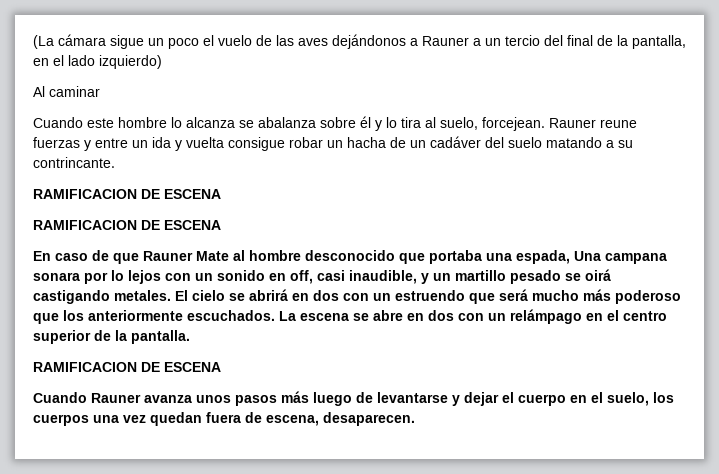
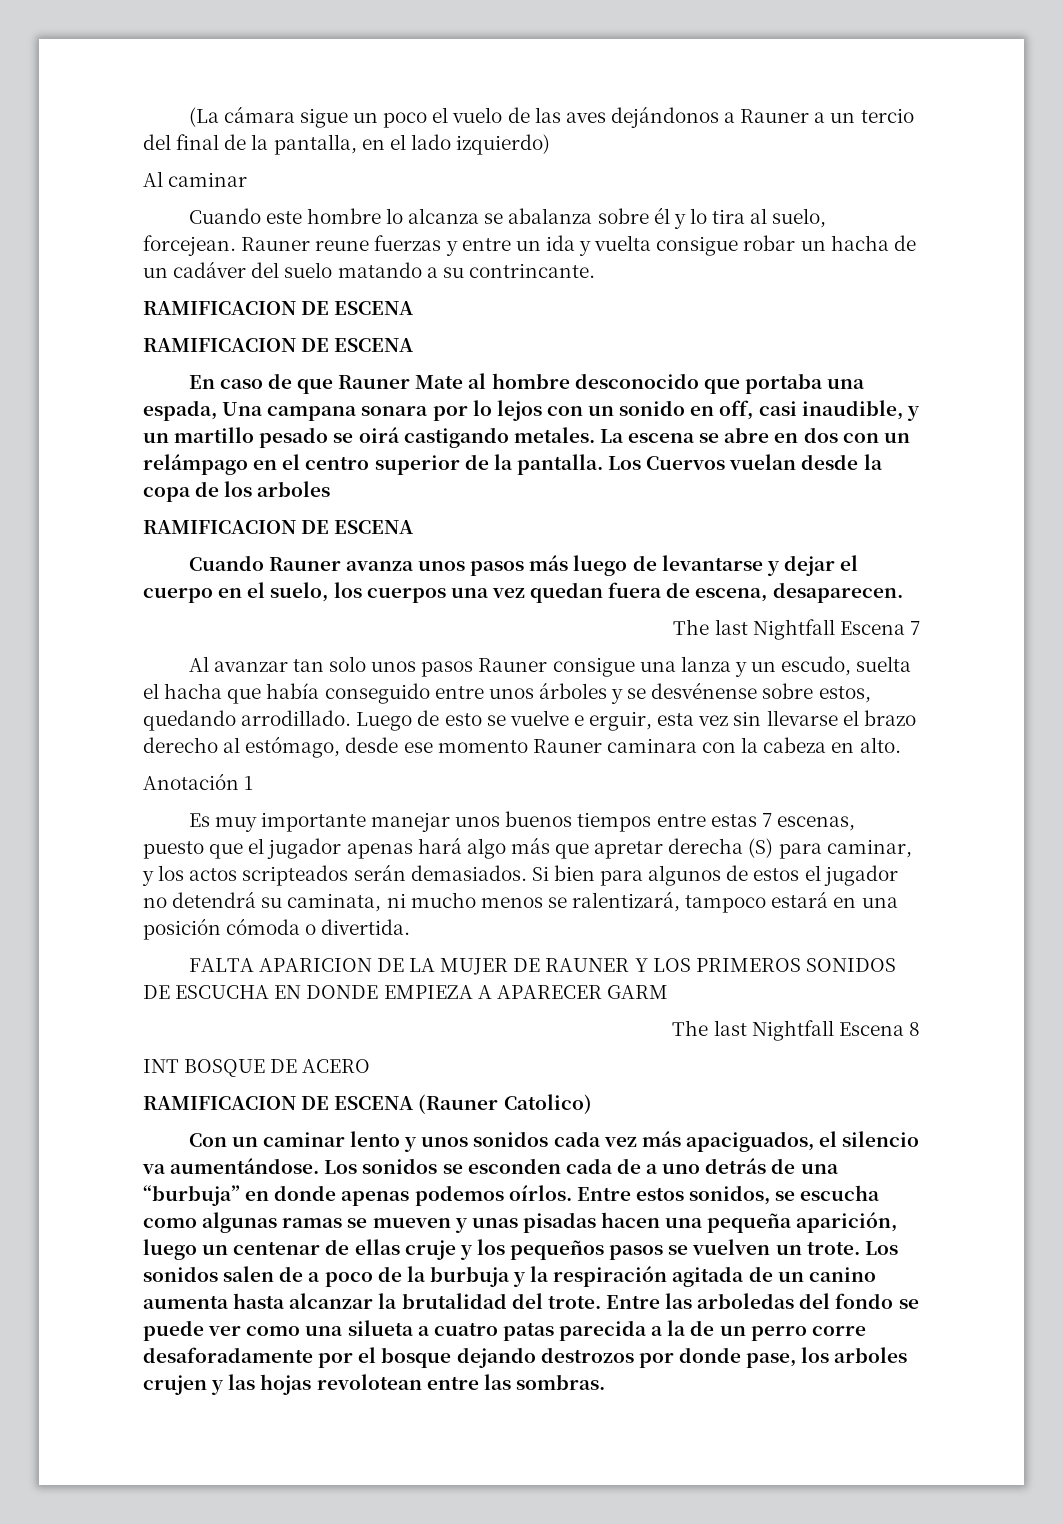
[175,289,681,304] [33,310,275,324] El cielo se abrirá en dos con un estruendo que será mucho más poderoso que los anteriormente escuchados. -> (595, 435) none
(190, 337) none -> [608,454,883,470] [143,481,331,502] Los Cuervos vuelan desde la copa de los arboles
(415, 419) none -> [673,619,920,640] [188,656,912,677] [143,682,871,704] [143,710,916,731] [143,736,901,758] [143,773,254,790] [188,811,855,832] [143,837,912,859] [142,864,898,886] [143,891,898,913] [143,918,411,940] [188,958,896,975] [143,985,668,999] [672,1020,920,1041] [143,1059,371,1077] [143,1094,592,1114] [188,1131,920,1152] [142,1158,839,1174] [143,1185,881,1206] [143,1212,898,1233] [143,1239,898,1260] [143,1266,876,1287] [143,1293,919,1309] [143,1320,866,1341] [143,1347,908,1368] [143,1374,605,1395] // The last Nightfall Escena 7 // Al avanzar tan solo unos pasos Rauner consigue una lanza y un escudo, suelta el hacha que había conseguido entre unos árboles y se desvénense sobre estos, quedando arrodillado. Luego de esto se vuelve e erguir, esta vez sin llevarse el brazo derecho al estómago, desde ese momento Rauner caminara con la cabeza en alto. // Anotación 1 // Es muy importante manejar unos buenos tiempos entre estas 7 escenas, puesto que el jugador apenas hará algo más que apretar derecha (S) para caminar, y los actos scripteados serán demasiados. Si bien para algunos de estos el jugador no detendrá su caminata, ni mucho menos se ralentizará, tampoco estará en una posición cómoda o divertida. // FALTA APARICION DE LA MUJER DE RAUNER Y LOS PRIMEROS SONIDOS DE ESCUCHA EN DONDE EMPIEZA A APARECER GARM // The last Nightfall Escena 8 // INT BOSQUE DE ACERO // RAMIFICACION DE ESCENA (Rauner Catolico) // Con un caminar lento y unos sonidos cada vez más apaciguados, el silencio va aumentándose. Los sonidos se esconden cada de a uno detrás de una “burbuja” en donde apenas podemos oírlos. Entre estos sonidos, se escucha como algunas ramas se mueven y unas pisadas hacen una pequeña aparición, luego un centenar de ellas cruje y los pequeños pasos se vuelven un trote. Los sonidos salen de a poco de la burbuja y la respiración agitada de un canino aumenta hasta alcanzar la brutalidad del trote. Entre las arboledas del fondo se puede ver como una silueta a cuatro patas parecida a la de un perro corre desaforadamente por el bosque dejando destrozos por donde pase, los arboles crujen y las hojas revolotean entre las sombras.

